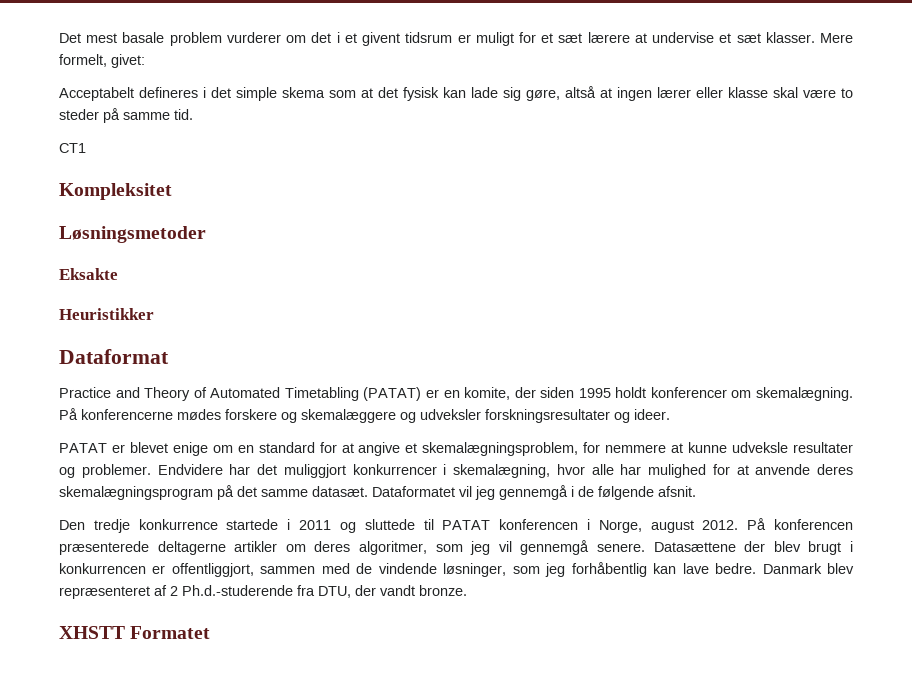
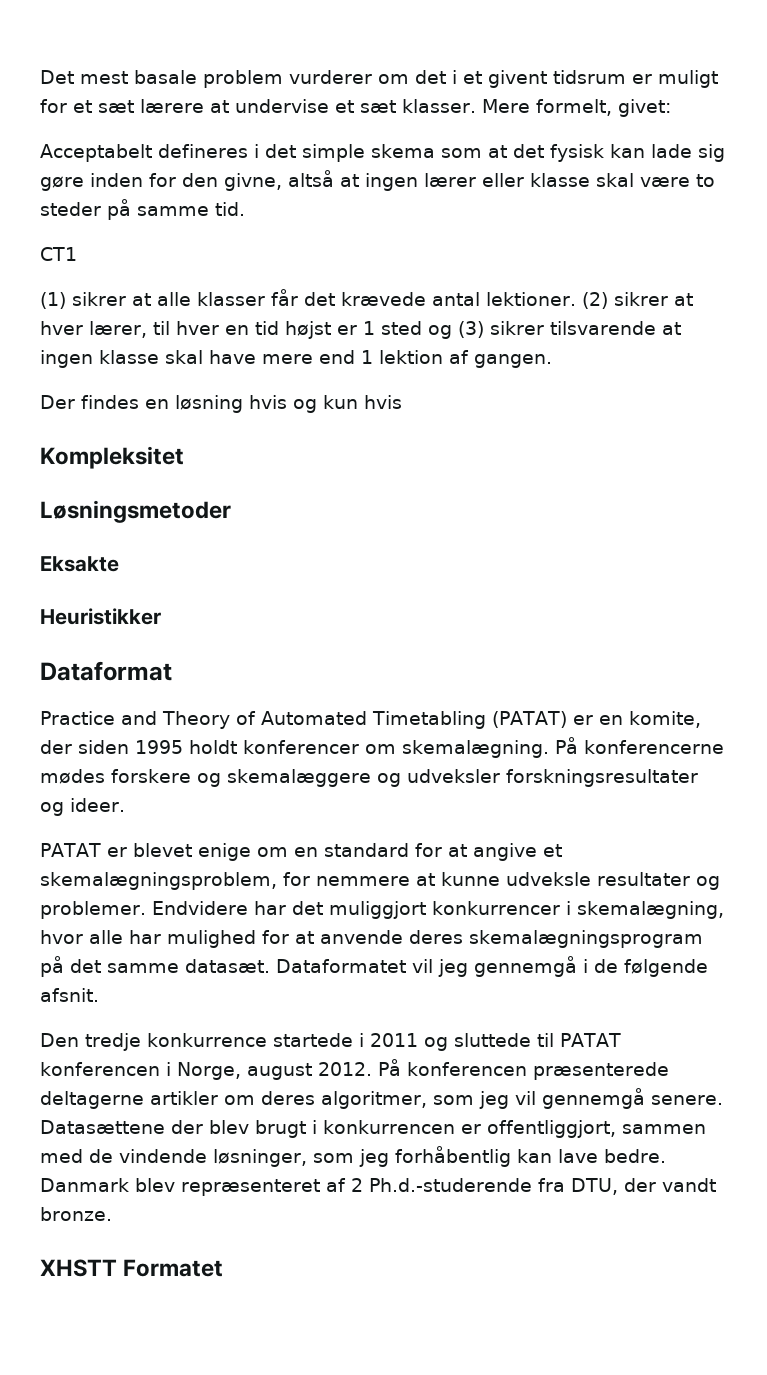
[526,89,560,101] gøre, -> [40,173,282,191] gøre inden for den givne,
(86, 148) none -> [40,289,693,309] [40,321,681,339] [40,350,552,368] [40,395,402,413] // (1) sikrer at alle klasser får det krævede antal lektioner. (2) sikrer at hver lærer, til hver en tid højst er 1 sted og (3) sikrer tilsvarende at ingen klasse skal have mere end 1 lektion af gangen. // Der findes en løsning hvis og kun hvis

